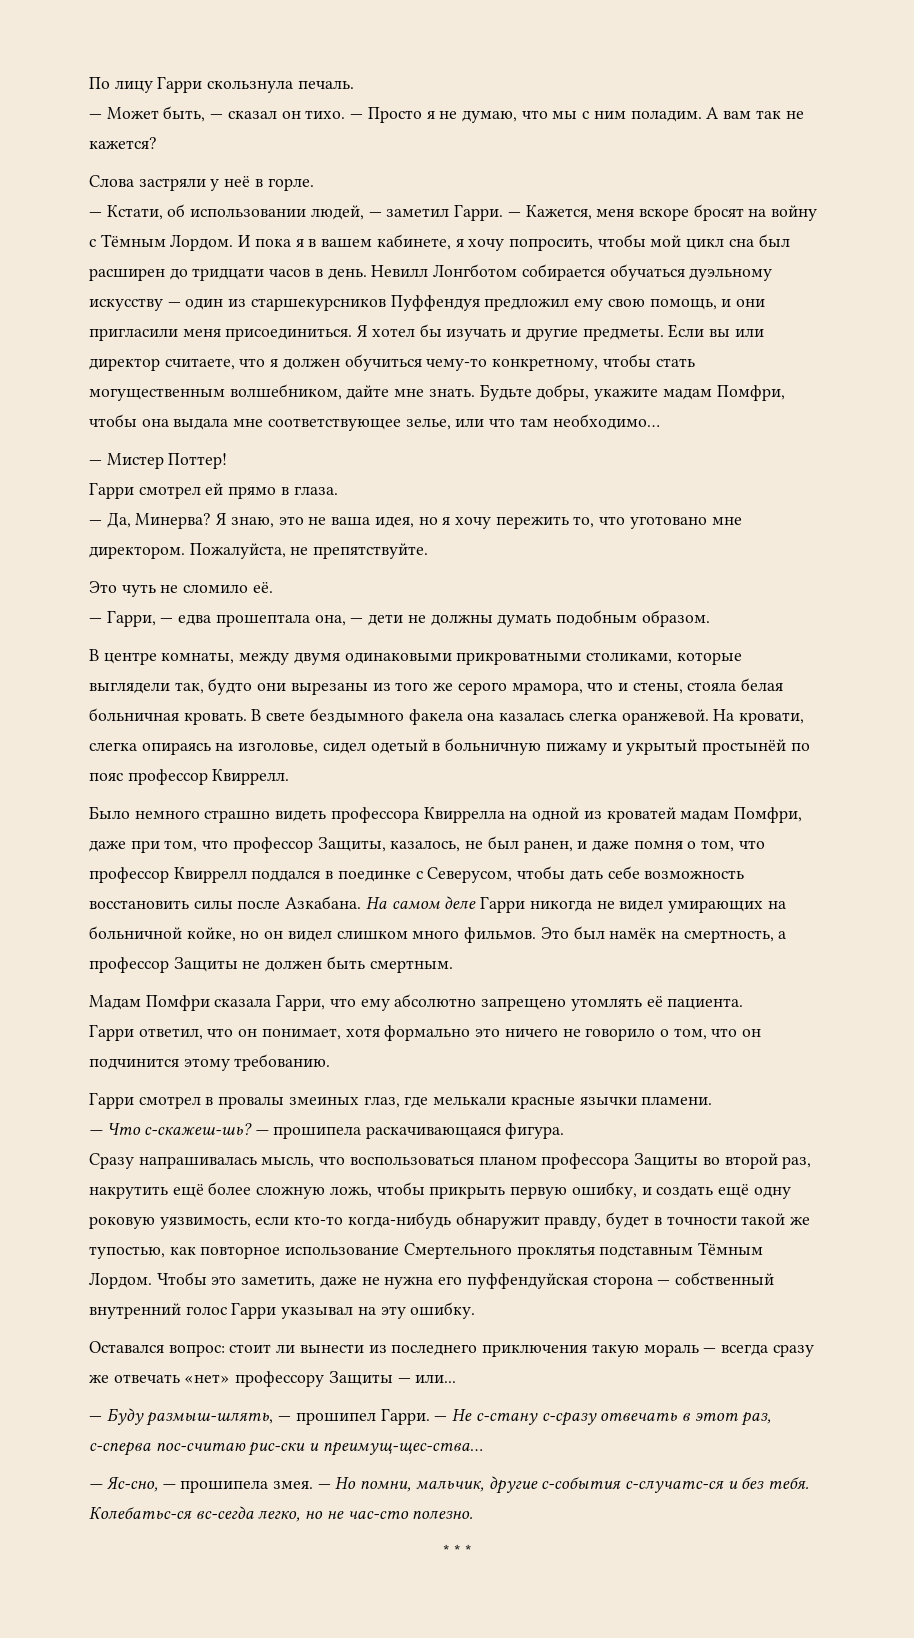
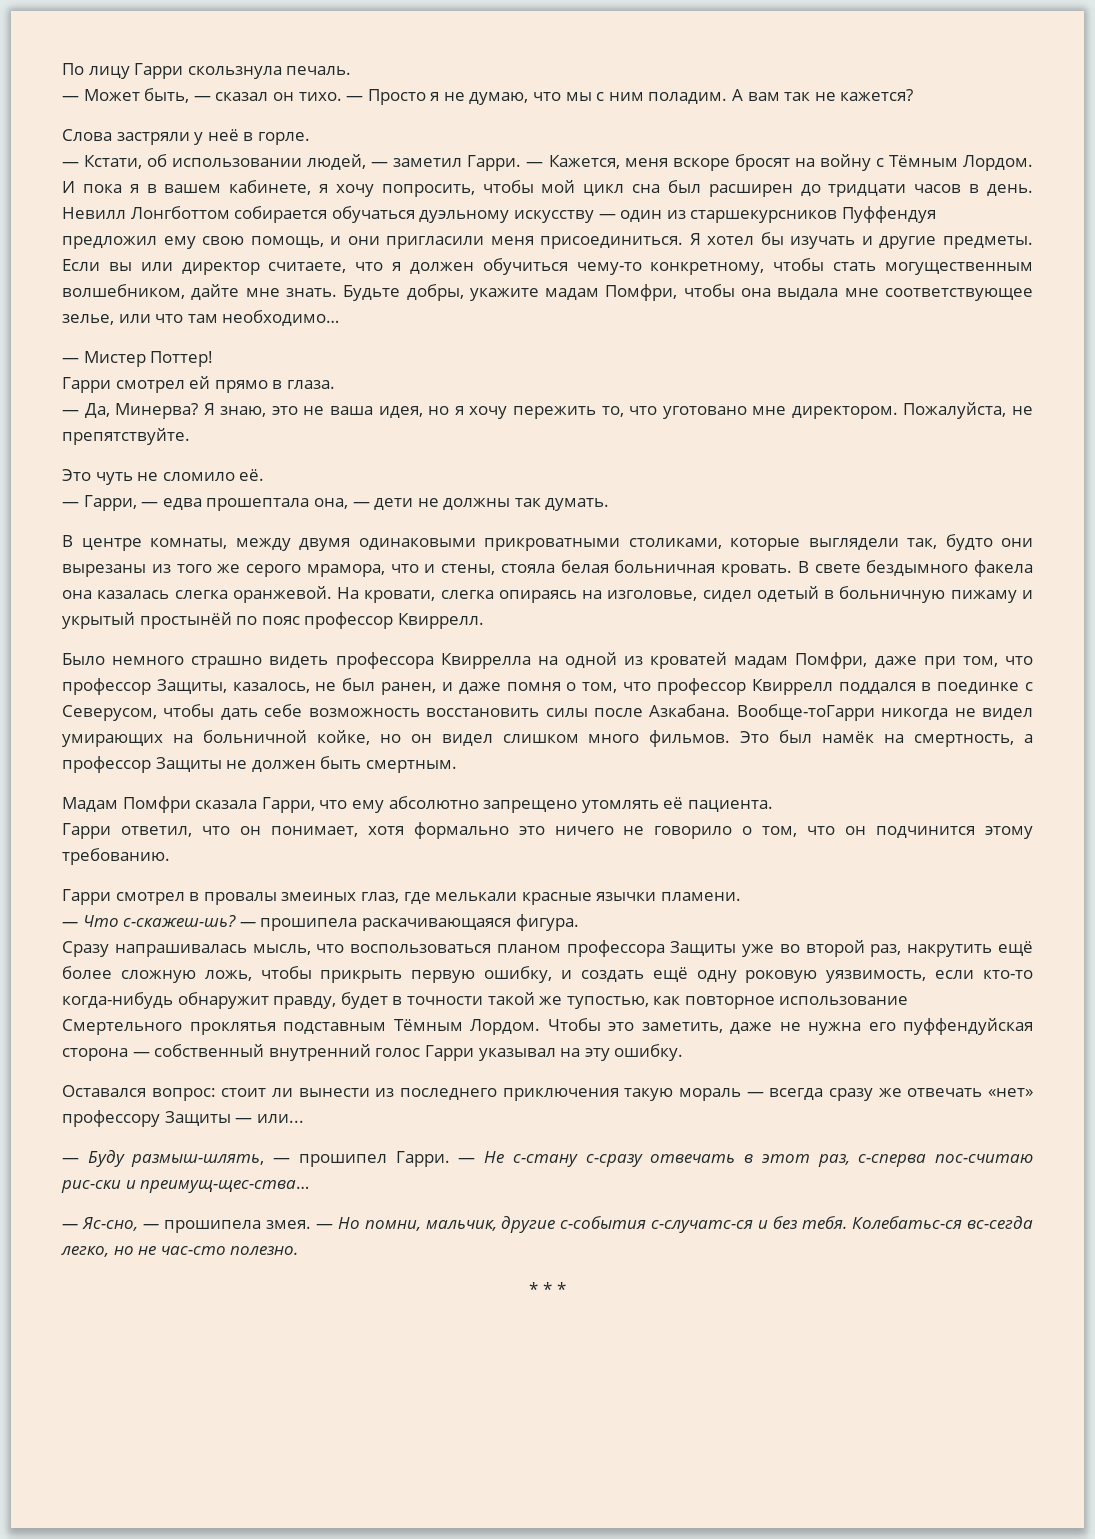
[433,264,518,277] Лонгботом -> [130,206,230,220] Лонгботтом
[497,610,710,627] думать подобным образом. -> [514,498,610,511] так думать.
[365,896,526,913] На самом деле Гарри -> [736,704,875,721] Вообще-тоГарри
(699, 1160) none -> [742,944,775,957] уже

